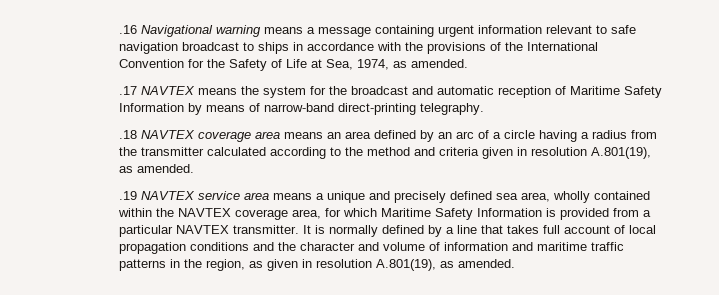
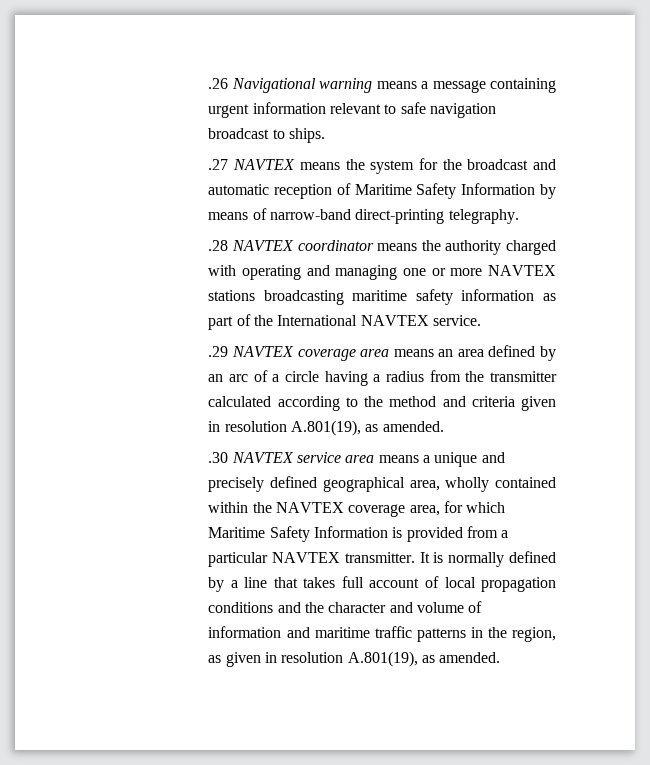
[118,25,137,34] .16 -> [208,78,229,89] .26
[257,42,598,54] [118,59,468,71] [118,86,137,95] ships in accordance with the provisions of the International Convention for the Safety of Life at Sea, 1974, as amended. // .17 -> [289,128,326,143] [208,159,229,170] ships. // .27
[118,130,137,139] .18 -> [208,240,556,255] [208,265,556,280] [208,289,556,305] [208,314,482,330] [208,346,229,357] .28 NAVTEX coordinator means the authority charged with operating and managing one or more NAVTEX stations broadcasting maritime safety information as part of the International NAVTEX service. // .29
[118,191,137,200] .19 -> [208,452,229,463] .30
[495,193,518,200] sea -> [322,477,405,492] geographical

